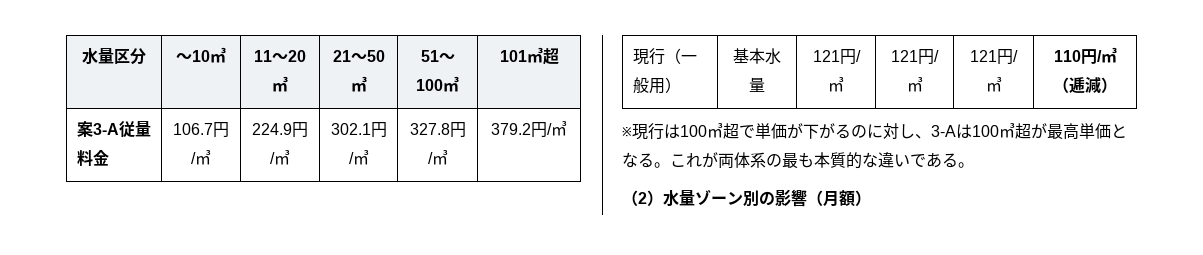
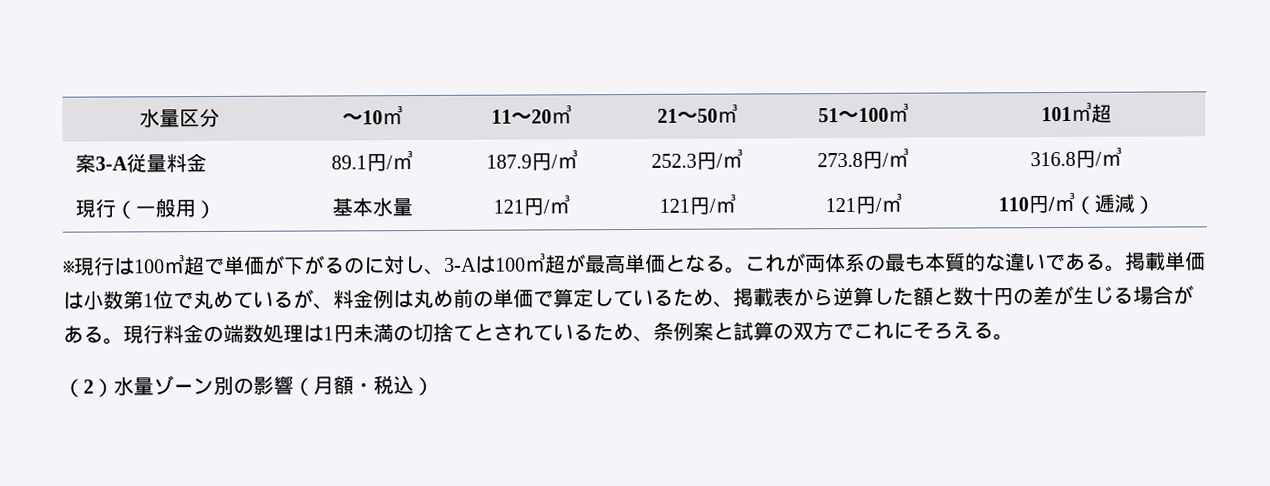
[173,122,229,138] [191,150,211,165] [252,122,308,138] [270,150,290,165] [330,122,387,138] [348,150,369,165] [409,122,466,138] [427,150,448,165] [491,123,531,135] 106.7円/㎥ | 224.9円/㎥ | 302.1円/㎥ | 327.8円/㎥ | 379.2 -> [331,150,413,172] [485,149,578,171] [651,148,743,170] [817,147,909,169] [1030,151,1076,167] 89.1円/㎥ | 187.9円/㎥ | 252.3円/㎥ | 273.8円/㎥ | 316.8
(974, 165) none -> [1125,251,1206,271] [63,285,1194,310] [63,321,1014,345] 掲載単価は小数第1位で丸めているが、料金例は丸め前の単価で算定しているため、掲載表から逆算した額と数十円の差が生じる場合がある。現行料金の端数処理は1円未満の切捨てとされているため、条例案と試算の双方でこれにそろえる。
(855, 198) none -> [353,375,414,395] ・税込

